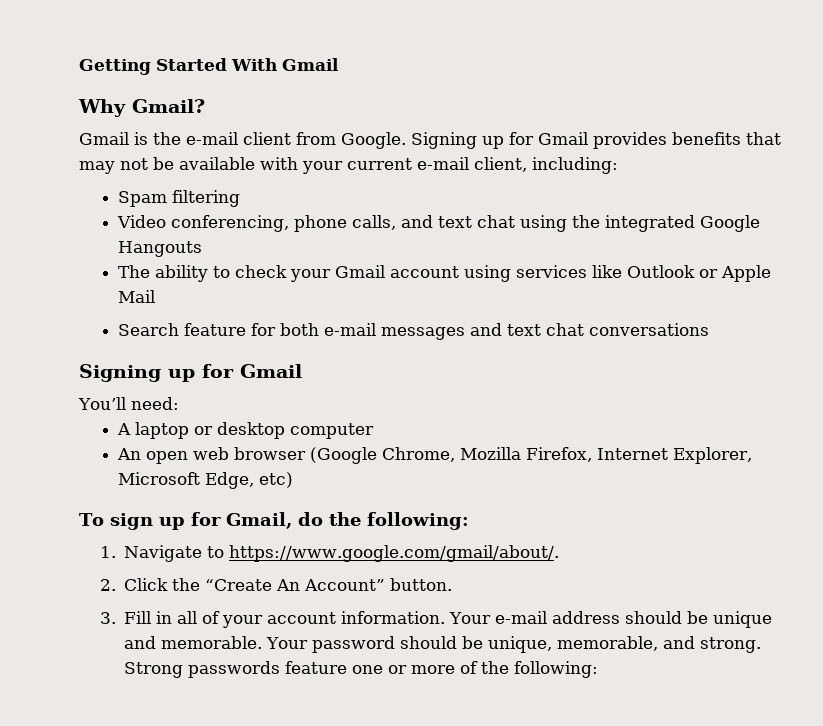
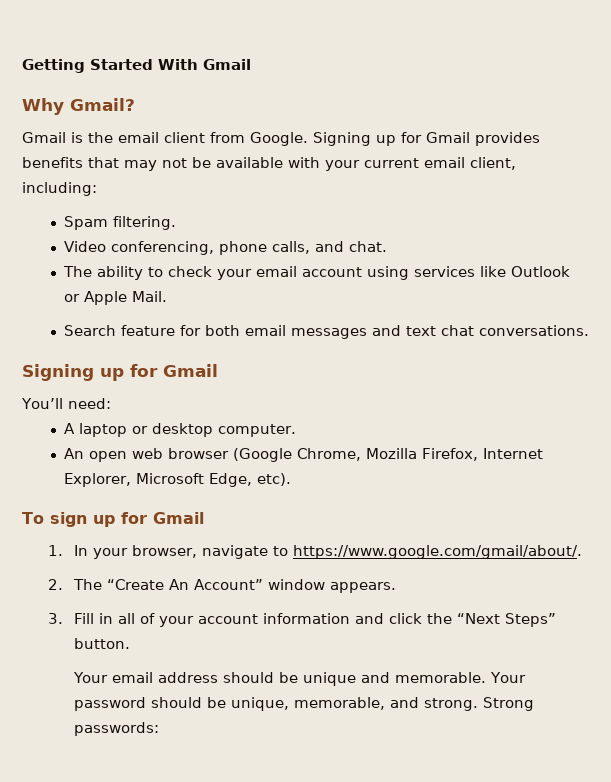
[186,132,238,145] e-mail -> [118,132,159,143] email
[417,157,469,170] e-mail -> [424,157,465,168] email
[171,190,240,207] filtering -> [112,216,176,230] filtering.
[437,215,760,232] [117,241,202,257] text chat using the integrated Google Hangouts -> [348,241,387,252] chat.
[334,265,385,278] Gmail -> [255,266,297,277] email
[117,290,155,303] Mail -> [131,291,167,302] Mail.
[323,323,376,336] e-mail -> [244,325,286,336] email
[588,323,709,336] conversations -> [478,325,589,336] conversations.
[289,423,374,439] computer -> [217,424,296,437] computer.
[258,472,293,488] etc) -> [256,473,291,486] etc).
[225,512,469,530] [99,545,202,562] Gmail, do the following: // 1. Navigate -> [152,512,204,524] [47,545,268,559] Gmail // 1. In your browser, navigate
[123,578,200,591] Click the -> [72,579,102,590] The
[389,578,452,591] button. -> [267,579,396,593] window appears.
[340,611,547,624] information. Your e-mail -> [263,613,557,627] [73,638,130,649] [72,672,154,683] information and click the “Next Steps” button. // Your email
[187,661,598,678] passwords feature one or more of the following: -> [73,722,159,736] passwords:

